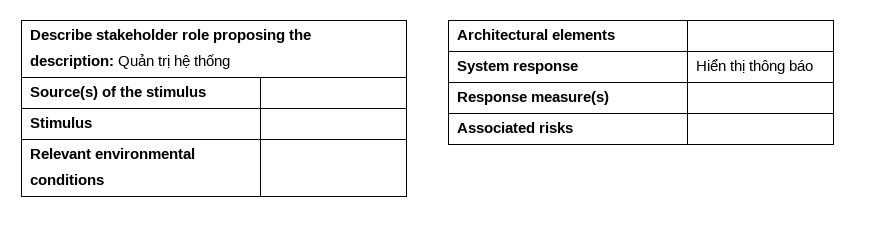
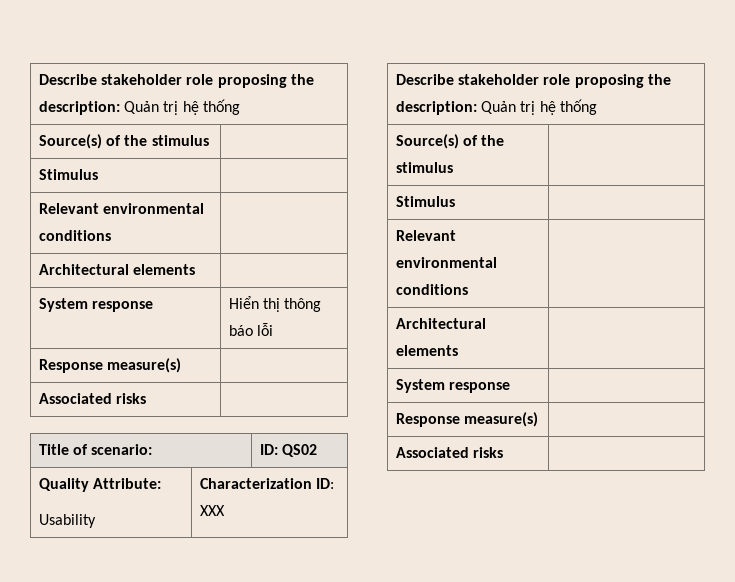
[457,91,610,105] [457,122,574,133] // Response measure(s) | // Associated risks | -> [257,323,274,336] [38,358,182,373] [38,393,147,404] [38,444,153,455] [259,444,318,457] [38,478,162,492] [38,514,96,528] [199,478,335,489] [199,505,225,516] [395,74,672,88] [395,99,598,115] [395,134,505,149] [395,162,453,173] [395,196,455,207] [395,230,456,241] [395,257,497,268] [395,284,468,295] [395,318,486,329] [395,345,458,356] [395,379,511,393] [395,412,539,427] [395,447,504,458] lỗi // Response measure(s) | // Associated risks | // Title of scenario: | ID: QS02 // Quality Attribute: // Usability | Characterization ID: XXX // Describe stakeholder role proposing the description: Quản trị hệ thống // Source(s) of the stimulus | // Stimulus | // Relevant environmental conditions | // Architectural elements | // System response | // Response measure(s) | // Associated risks |

